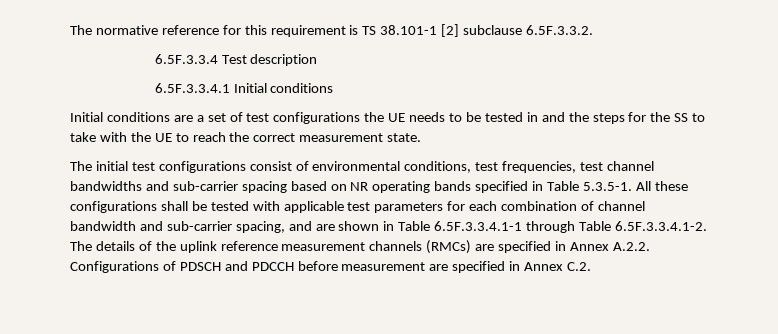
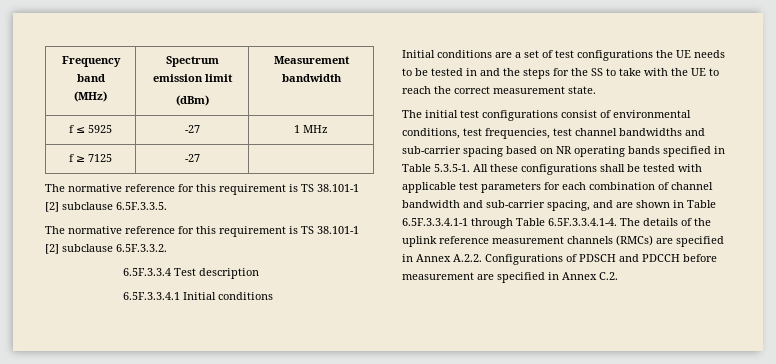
(70, 30) none -> [61,56,121,67] [76,74,105,82] [74,91,107,102] [165,56,219,67] [152,74,233,82] [175,95,209,106] [273,56,350,64] [281,74,342,82] [69,125,112,133] [184,125,200,133] [294,125,328,133] [69,154,112,162] [184,154,200,162] [45,184,359,195] [45,202,167,212] Frequency band // (MHz) | Spectrum emission limit // (dBm) | Measurement bandwidth // f ≤ 5925 | -27 | 1 MHz // f ≥ 7125 | -27 | // The normative reference for this requirement is TS 38.101-1 [2] subclause 6.5F.3.3.5. //
[614,221,707,231] 6.5F.3.3.4.1-2. -> [548,218,617,226] 6.5F.3.3.4.1-4.

